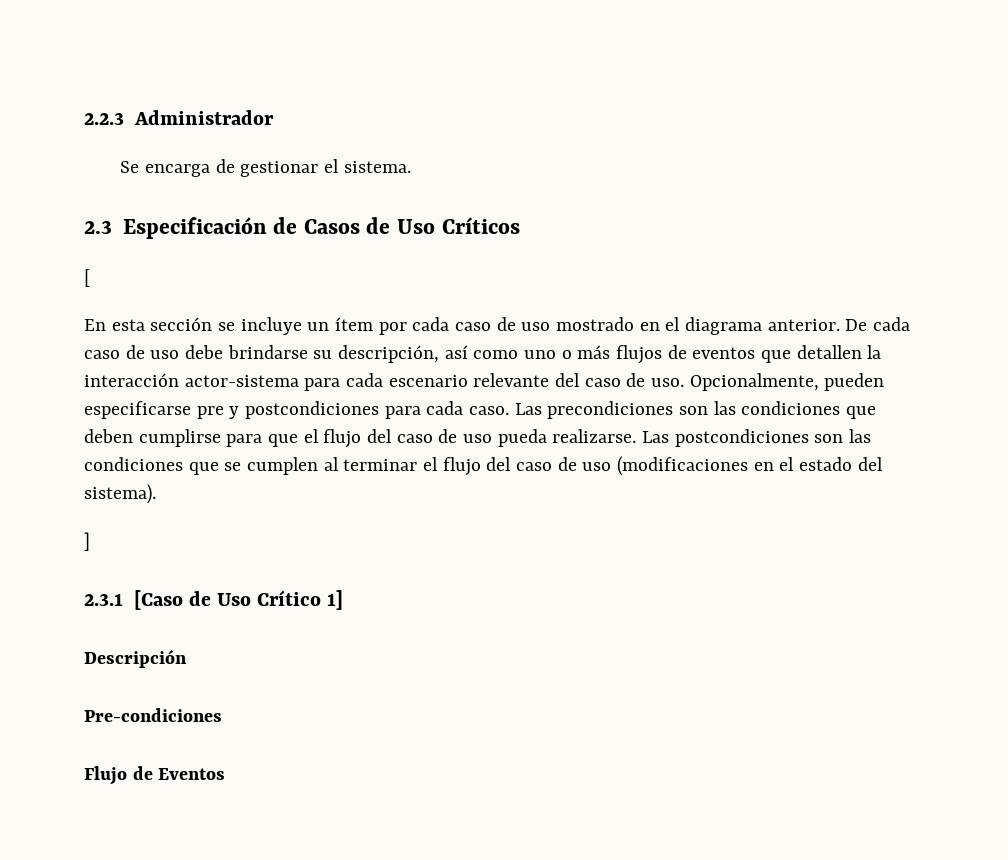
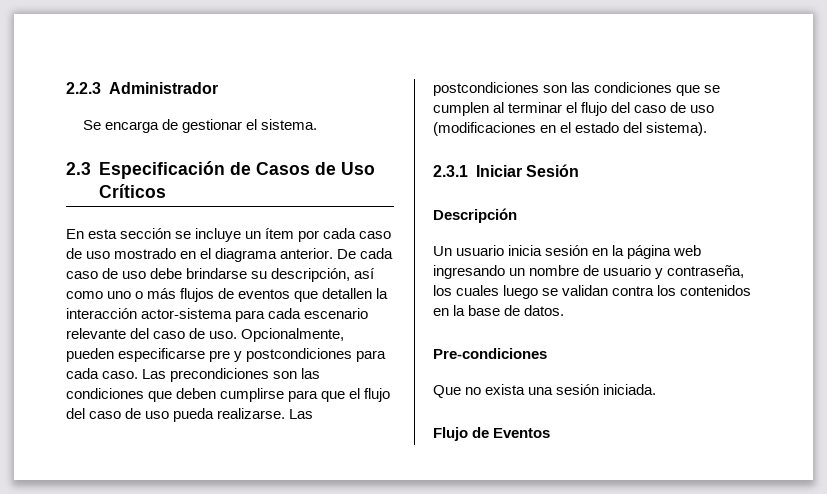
[84,269,90,287] // [ -> (166, 191) none
[84,532,90,551] // ] -> (708, 129) none
[133,590,343,610] [84,649,187,668] [84,708,222,722] [Caso de Uso Crítico 1] // Descripción // Pre-condiciones -> [475,164,579,177] [433,208,517,223] [433,245,702,259] [433,265,745,279] [433,285,752,299] [433,305,565,316] [433,348,547,359] [433,384,657,398] Iniciar Sesión // Descripción // Un usuario inicia sesión en la página web ingresando un nombre de usuario y contraseña, los cuales luego se validan contra los contenidos en la base de datos. // Pre-condiciones // Que no exista una sesión iniciada.

